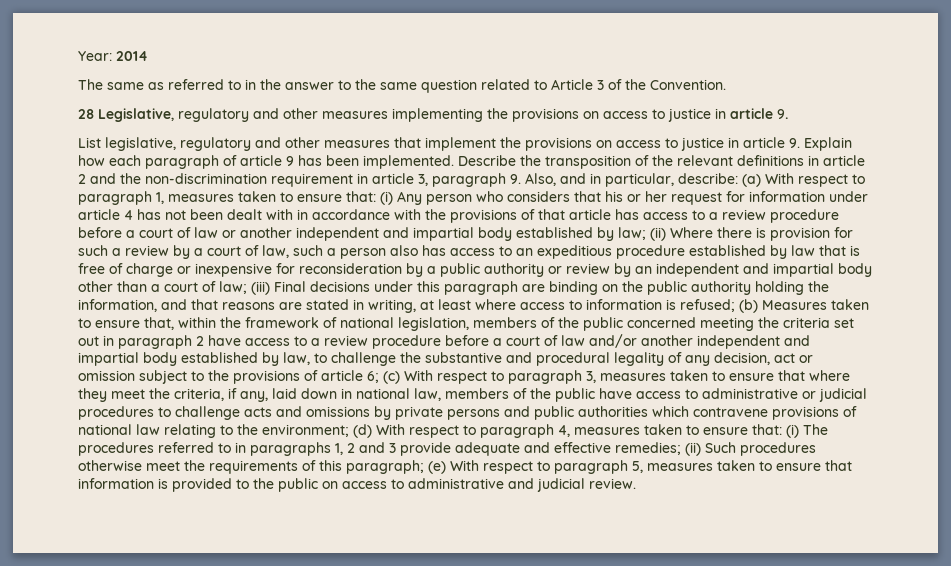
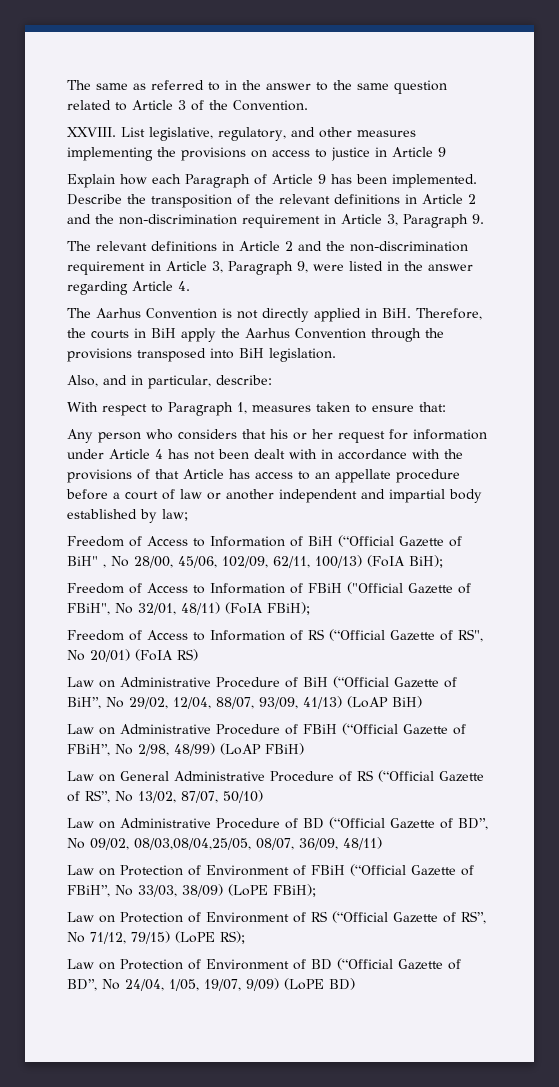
[78,51,148,61] Year: 2014 // -> (67, 85) none
[78,108,249,122] 28 Legislative, regulatory -> [67,127,286,141] XXVIII. List legislative, regulatory,
[730,108,788,119] [78,137,852,151] [78,155,282,169] article 9. // List legislative, regulatory and other measures that implement the provisions on access to justice in article 9. Explain how each paragraph of article -> [392,147,446,157] [67,174,313,188] Article 9 // Explain how each Paragraph of Article
[823,155,865,166] [78,173,521,187] article 2 and the non-discrimination requirement in article 3, paragraph 9. -> [422,194,476,204] [67,214,484,228] [67,241,468,252] [67,261,473,275] [67,281,190,295] [67,308,482,322] [67,328,444,342] [67,348,336,362] Article 2 and the non-discrimination requirement in Article 3, Paragraph 9. // The relevant definitions in Article 2 and the non-discrimination requirement in Article 3, Paragraph 9, were listed in the answer regarding Article 4. // The Aarhus Convention is not directly applied in BiH. Therefore, the courts in BiH apply the Aarhus Convention through the provisions transposed into BiH legislation. //
[742,173,865,187] [78,191,152,205] (a) With respect to paragraph -> [67,402,233,416] // With respect to Paragraph
[380,191,393,205] (i) -> (446, 407) //
[78,209,120,220] article -> [109,449,150,459] Article
[569,209,766,220] article has access to a review -> [183,469,391,483] Article has access to an appellate
[650,227,853,241] [78,245,860,259] [78,263,872,277] [78,281,829,295] [78,299,869,313] [78,317,854,331] [78,334,810,349] [78,352,813,366] [78,370,850,384] [78,388,867,402] [78,406,857,420] [78,424,828,438] [78,442,816,456] [78,460,852,474] [78,478,636,492] (ii) Where there is provision for such a review by a court of law, such a person also has access to an expeditious procedure established by law that is free of charge or inexpensive for reconsideration by a public authority or review by an independent and impartial body other than a court of law; (iii) Final decisions under this paragraph are binding on the public authority holding the information, and that reasons are stated in writing, at least where access to information is refused; (b) Measures taken to ensure that, within the framework of national legislation, members of the public concerned meeting the criteria set out in paragraph 2 have access to a review procedure before a court of law and/or another independent and impartial body established by law, to challenge the substantive and procedural legality of any decision, act or omission subject to the provisions of article 6; (c) With respect to paragraph 3, measures taken to ensure that where they meet the criteria, if any, laid down in national law, members of the public have access to administrative or judicial procedures to challenge acts and omissions by private persons and public authorities which contravene provisions of national law relating to the environment; (d) With respect to paragraph 4, measures taken to ensure that: (i) The procedures referred to in paragraphs 1, 2 and 3 provide adequate and effective remedies; (ii) Such procedures otherwise meet the requirements of this paragraph; (e) With respect to paragraph 5, measures taken to ensure that information is provided to the public on access to administrative and judicial review. -> [67,535,462,547] [67,555,443,568] [67,582,471,594] [67,602,310,615] [67,629,483,642] [67,649,198,662] [67,676,457,688] [67,696,422,709] [67,723,466,735] [67,743,304,756] [67,770,484,782] [67,790,263,803] [67,817,488,830] [67,837,382,850] [67,864,474,876] [67,884,316,897] [67,911,486,924] [67,931,245,944] [67,958,461,970] [67,978,355,991] // Freedom of Access to Information of BiH (“Official Gazette of BiH" , No 28/00, 45/06, 102/09, 62/11, 100/13) (FoIA BiH); // Freedom of Access to Information of FBiH ("Official Gazette of FBiH", No 32/01, 48/11) (FoIA FBiH); // Freedom of Access to Information of RS (“Official Gazette of RS", No 20/01) (FoIA RS) // Law on Administrative Procedure of BiH (“Official Gazette of BiH”, No 29/02, 12/04, 88/07, 93/09, 41/13) (LoAP BiH) // Law on Administrative Procedure of FBiH (“Official Gazette of FBiH”, No 2/98, 48/99) (LoAP FBiH) // Law on General Administrative Procedure of RS (“Official Gazette of RS”, No 13/02, 87/07, 50/10) // Law on Administrative Procedure of BD (“Official Gazette of BD”, No 09/02, 08/03,08/04,25/05, 08/07, 36/09, 48/11) // Law on Protection of Environment of FBiH (“Official Gazette of FBiH”, No 33/03, 38/09) (LoPE FBiH); // Law on Protection of Environment of RS (“Official Gazette of RS”, No 71/12, 79/15) (LoPE RS); // Law on Protection of Environment of BD (“Official Gazette of BD”, No 24/04, 1/05, 19/07, 9/09) (LoPE BD)

